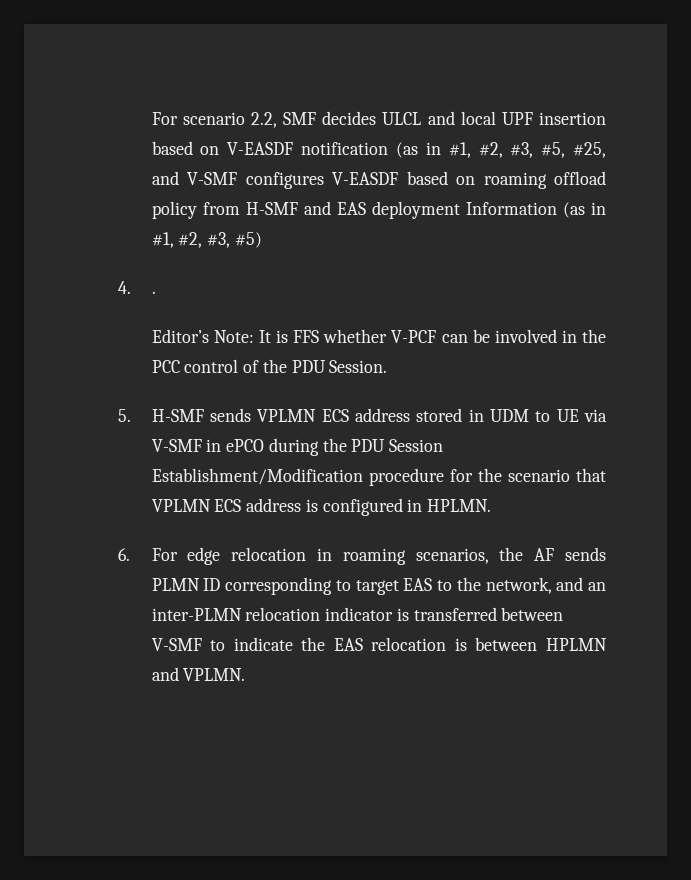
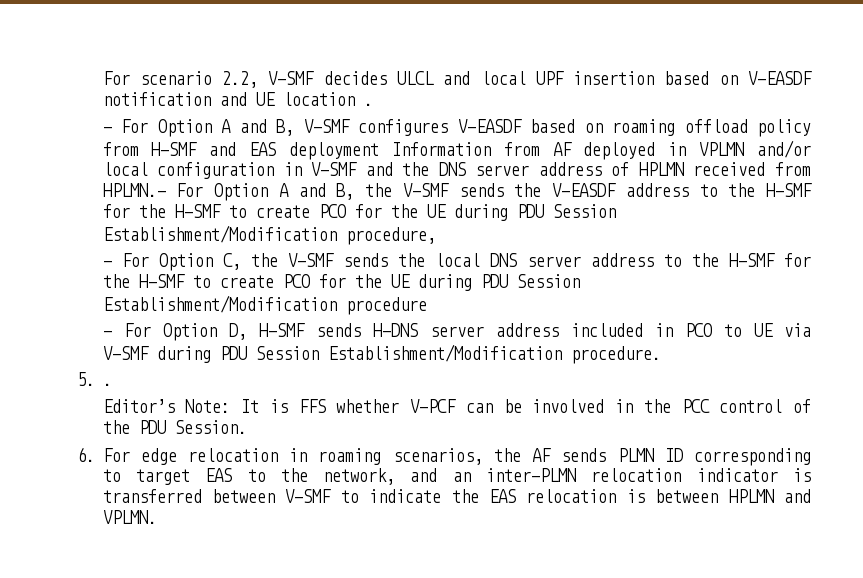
[283,112,317,125] SMF -> [268,71,315,85] V-SMF
[395,142,607,158] [151,171,179,185] (as in #1, #2, #3, #5, #25, and -> [219,92,373,106] [102,119,295,137] and UE location . // - For Option A and B,
[562,202,606,218] [151,232,262,248] [118,281,132,294] (as in #1, #2, #3, #5) // 4. -> [503,140,811,160] [102,162,811,179] [102,183,812,201] [102,204,616,221] [102,225,436,245] [102,253,812,271] [102,274,580,291] [102,295,427,315] [102,323,811,341] [102,344,661,364] [77,372,96,386] from AF deployed in VPLMN and/or local configuration in V-SMF and the DNS server address of HPLMN received from HPLMN.- For Option A and B, the V-SMF sends the V-EASDF address to the H-SMF for the H-SMF to create PCO for the UE during PDU Session Establishment/Modification procedure, // - For Option C, the V-SMF sends the local DNS server address to the H-SMF for the H-SMF to create PCO for the UE during PDU Session Establishment/Modification procedure // - For Option D, H-SMF sends H-DNS server address included in PCO to UE via V-SMF during PDU Session Establishment/Modification procedure. // 5.
[118,408,608,422] [151,438,444,456] [151,468,606,486] [151,498,492,516] // 5. H-SMF sends VPLMN ECS address stored in UDM to UE via V-SMF in ePCO during the PDU Session Establishment/Modification procedure for the scenario that VPLMN ECS address is configured in HPLMN. -> (247, 427) none

